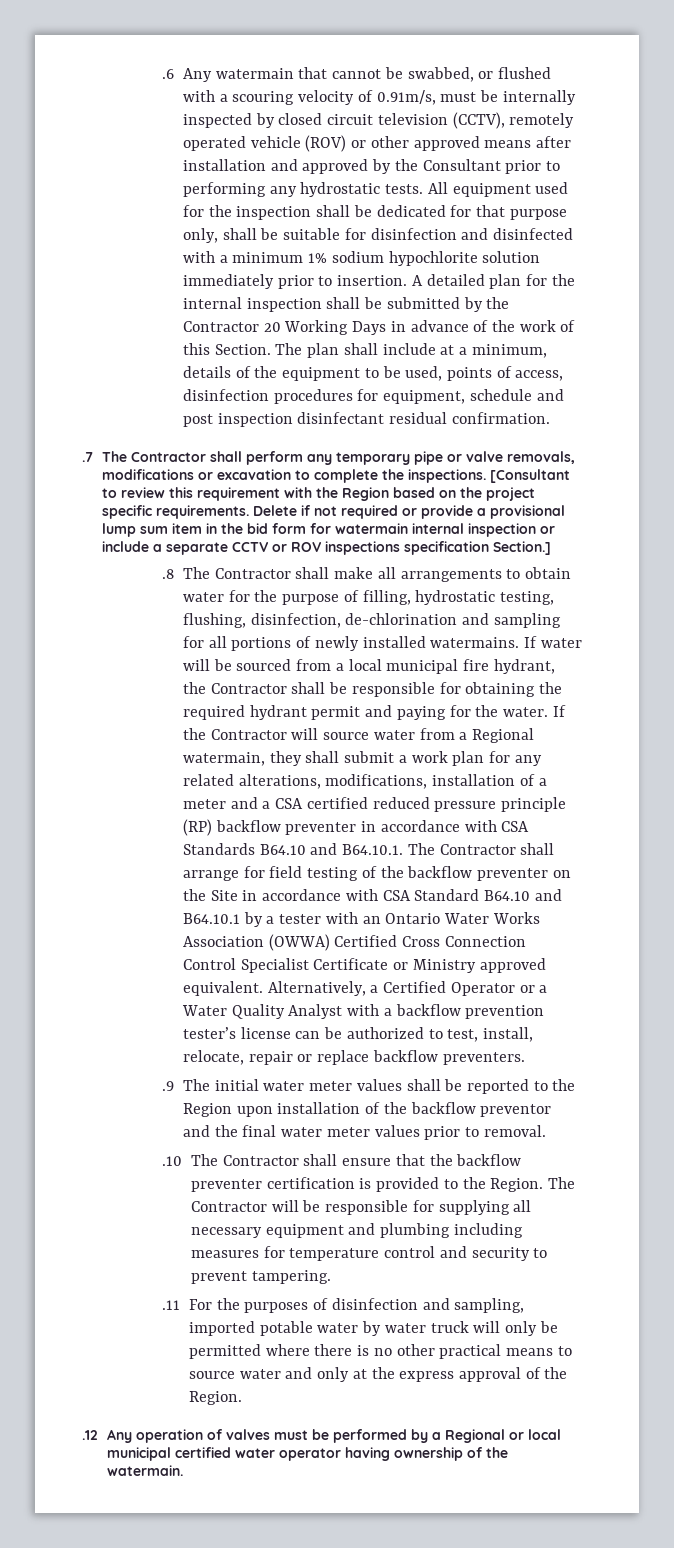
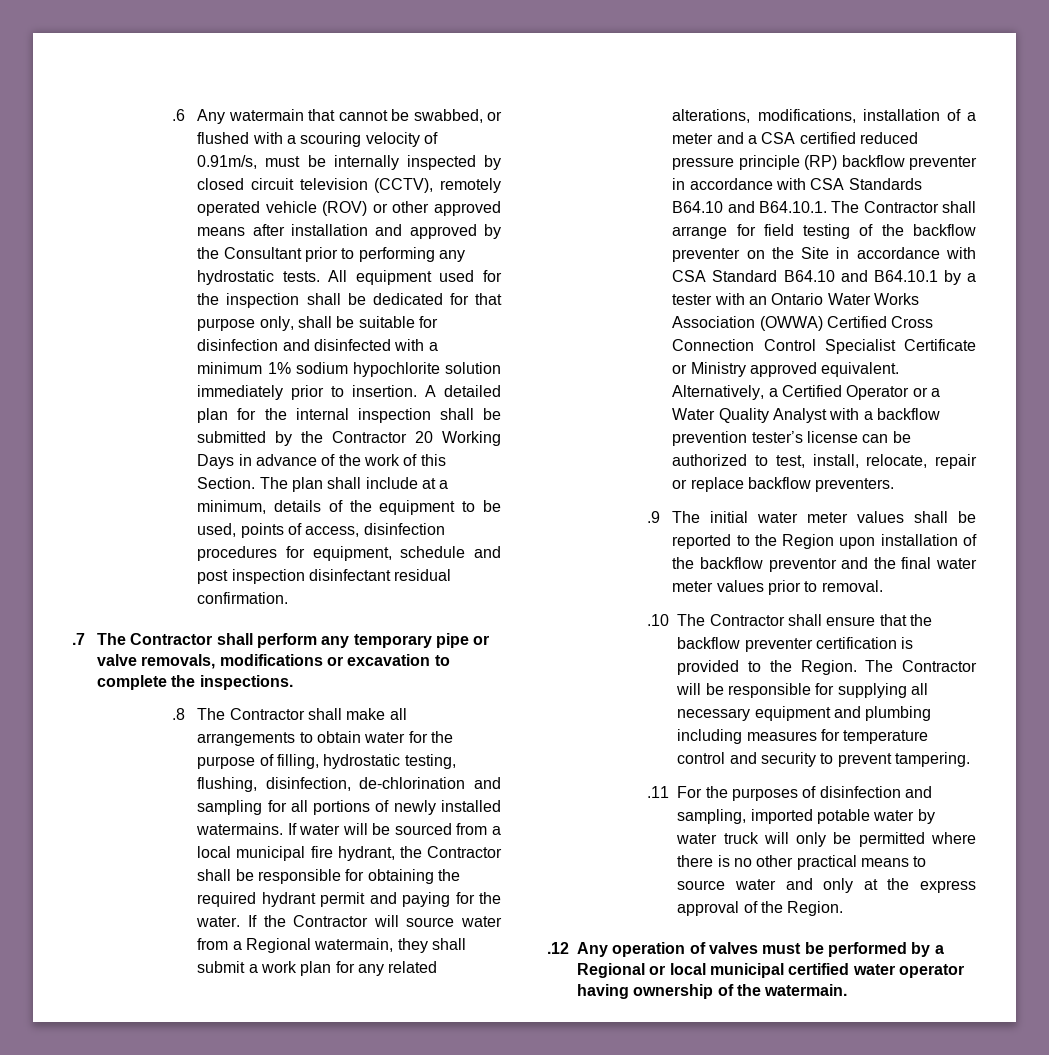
[490,469,571,483] [102,487,536,501] [102,505,566,519] [102,523,556,537] [102,541,552,555] [Consultant to review this requirement with the Region based on the project specific requirements. Delete if not required or provide a provisional lump sum item in the bid form for watermain internal inspection or include a separate CCTV or ROV inspections specification Section.] -> (293, 682) none

